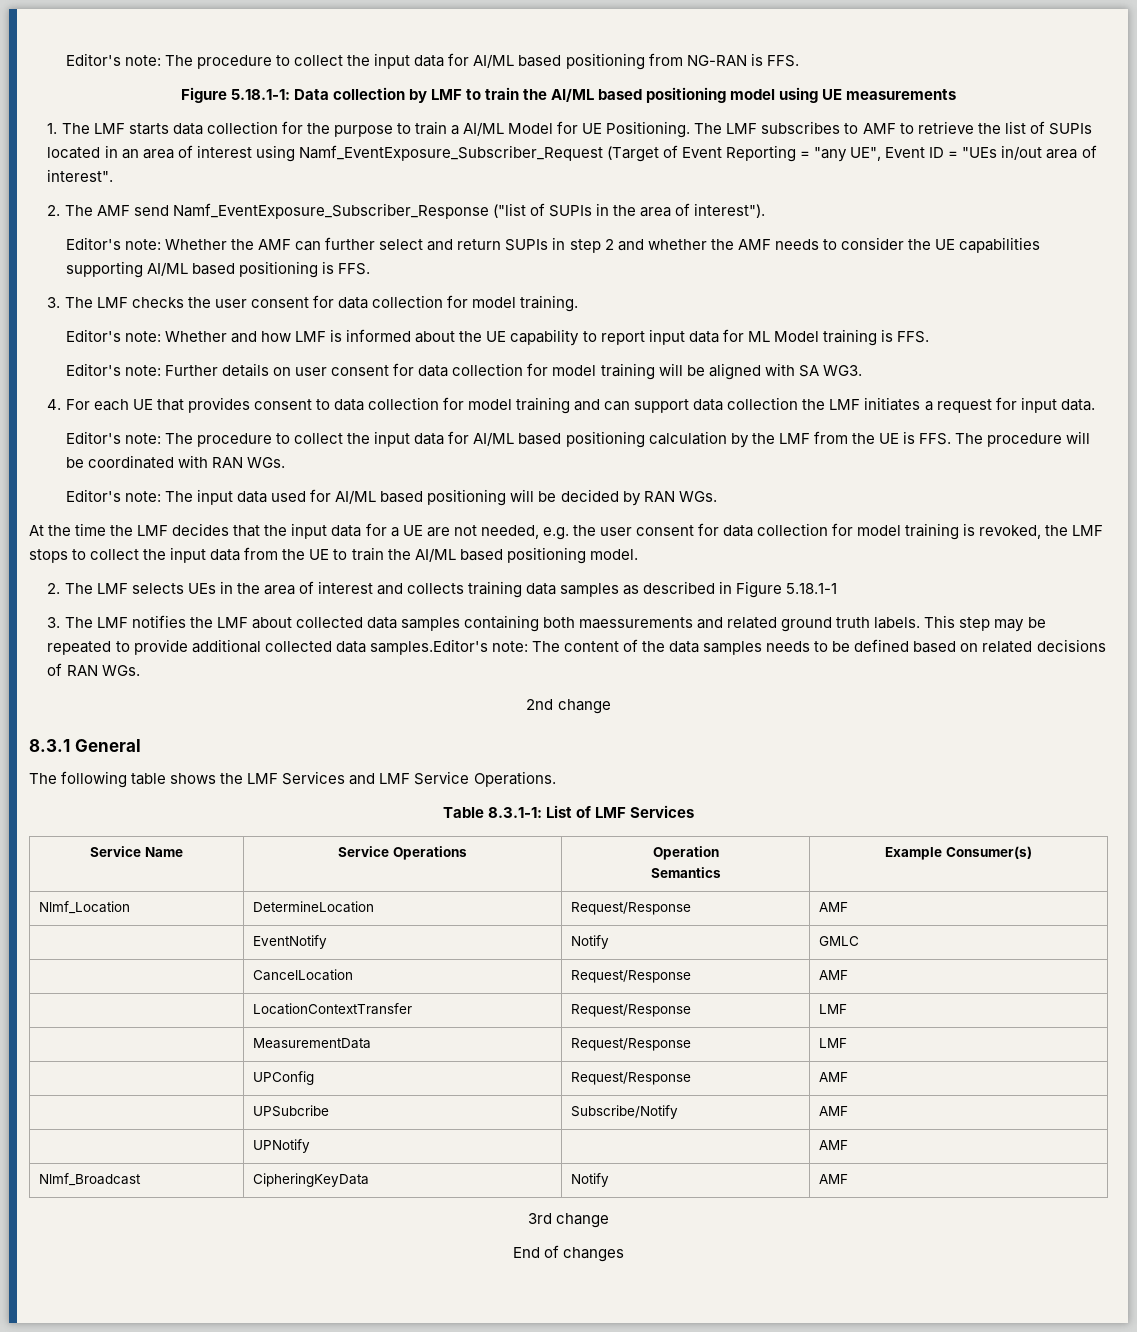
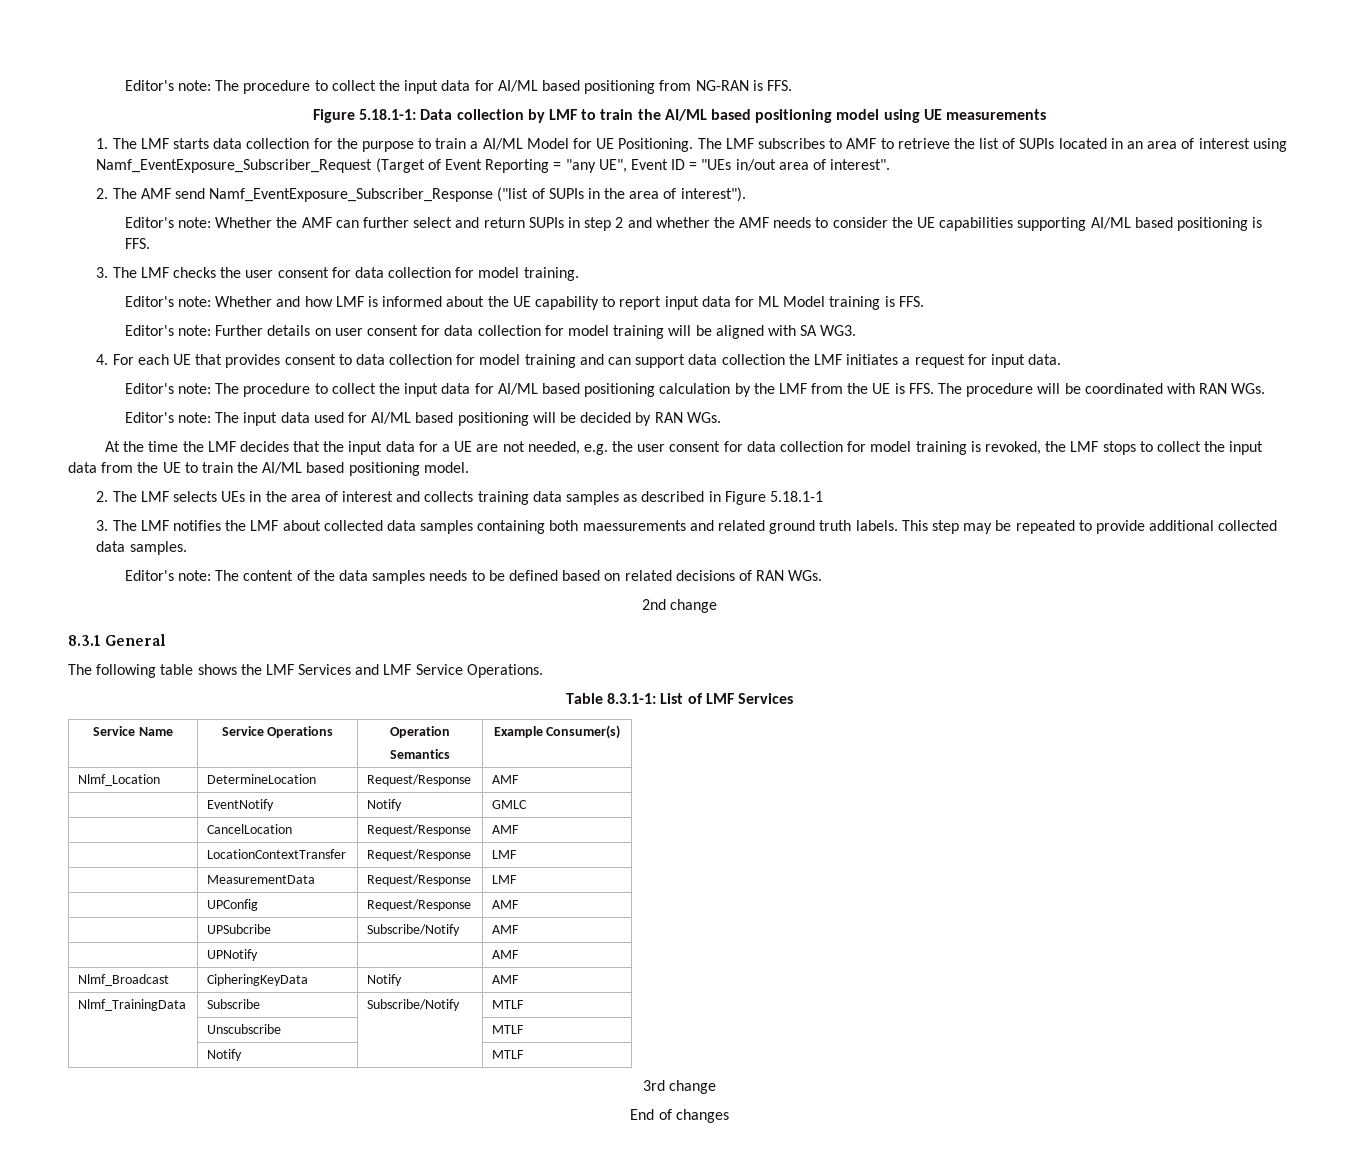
[369,639,488,655] samples.Editor's -> [129,541,187,555] [124,570,174,581] samples. // Editor's
(848, 1179) none -> [78,999,187,1011] [207,999,261,1009] [367,999,461,1011] [492,1000,525,1009] [207,1024,282,1034] [492,1025,525,1034] [207,1049,243,1061] [492,1050,525,1059] // Nlmf_TrainingData | Subscribe | Subscribe/Notify | MTLF // | Unscubscribe | | MTLF // | Notify | | MTLF

